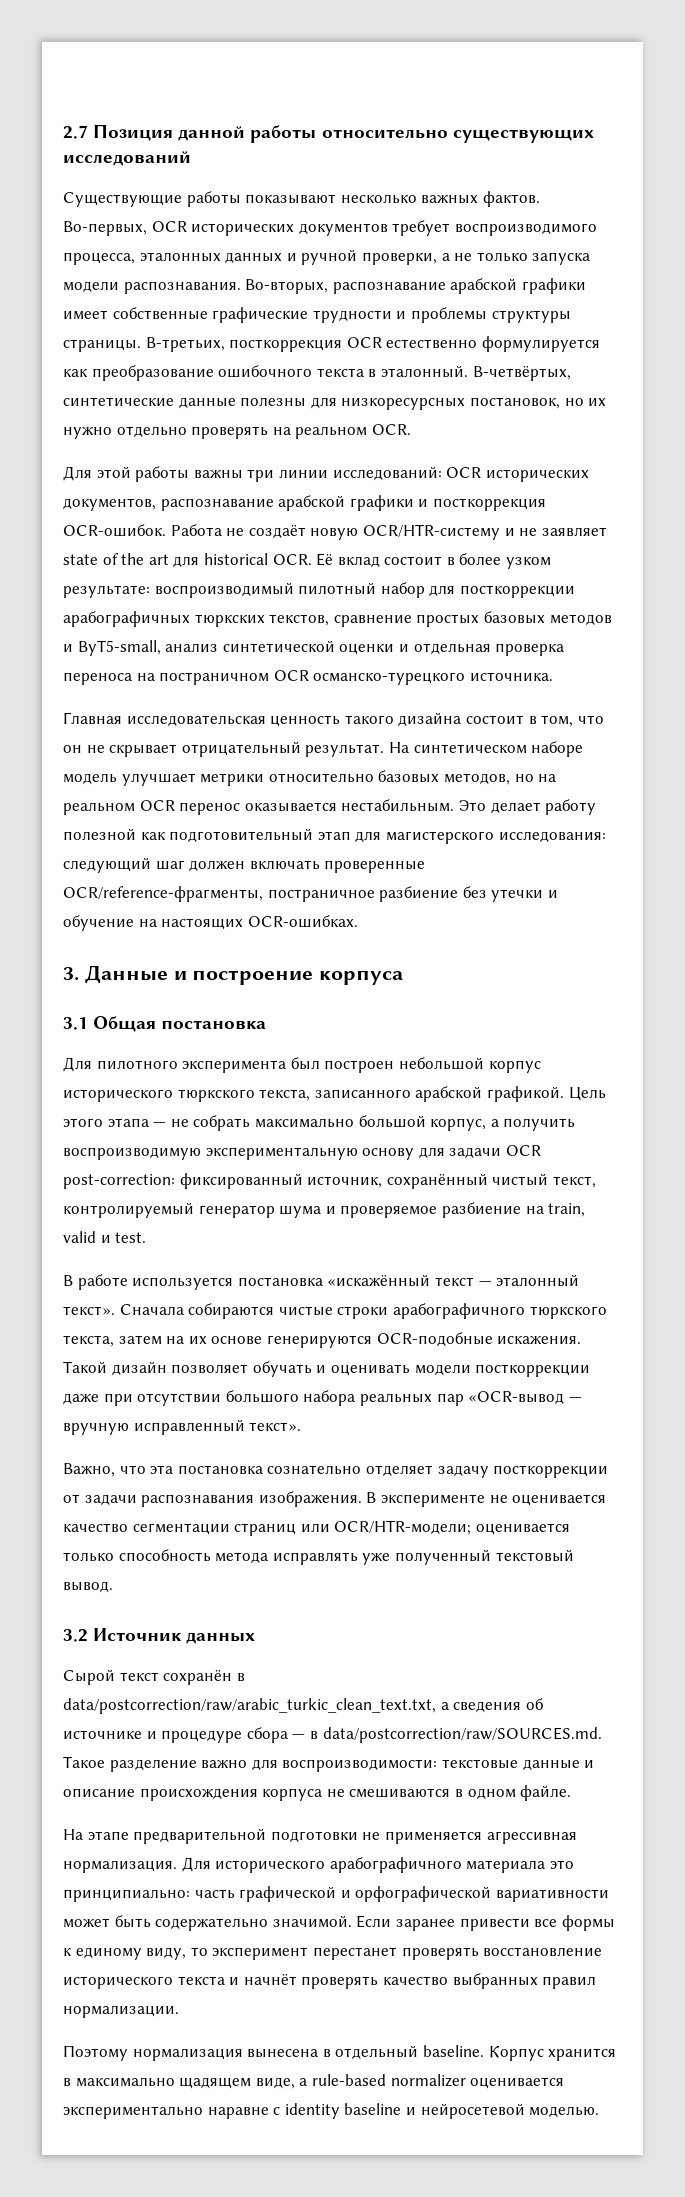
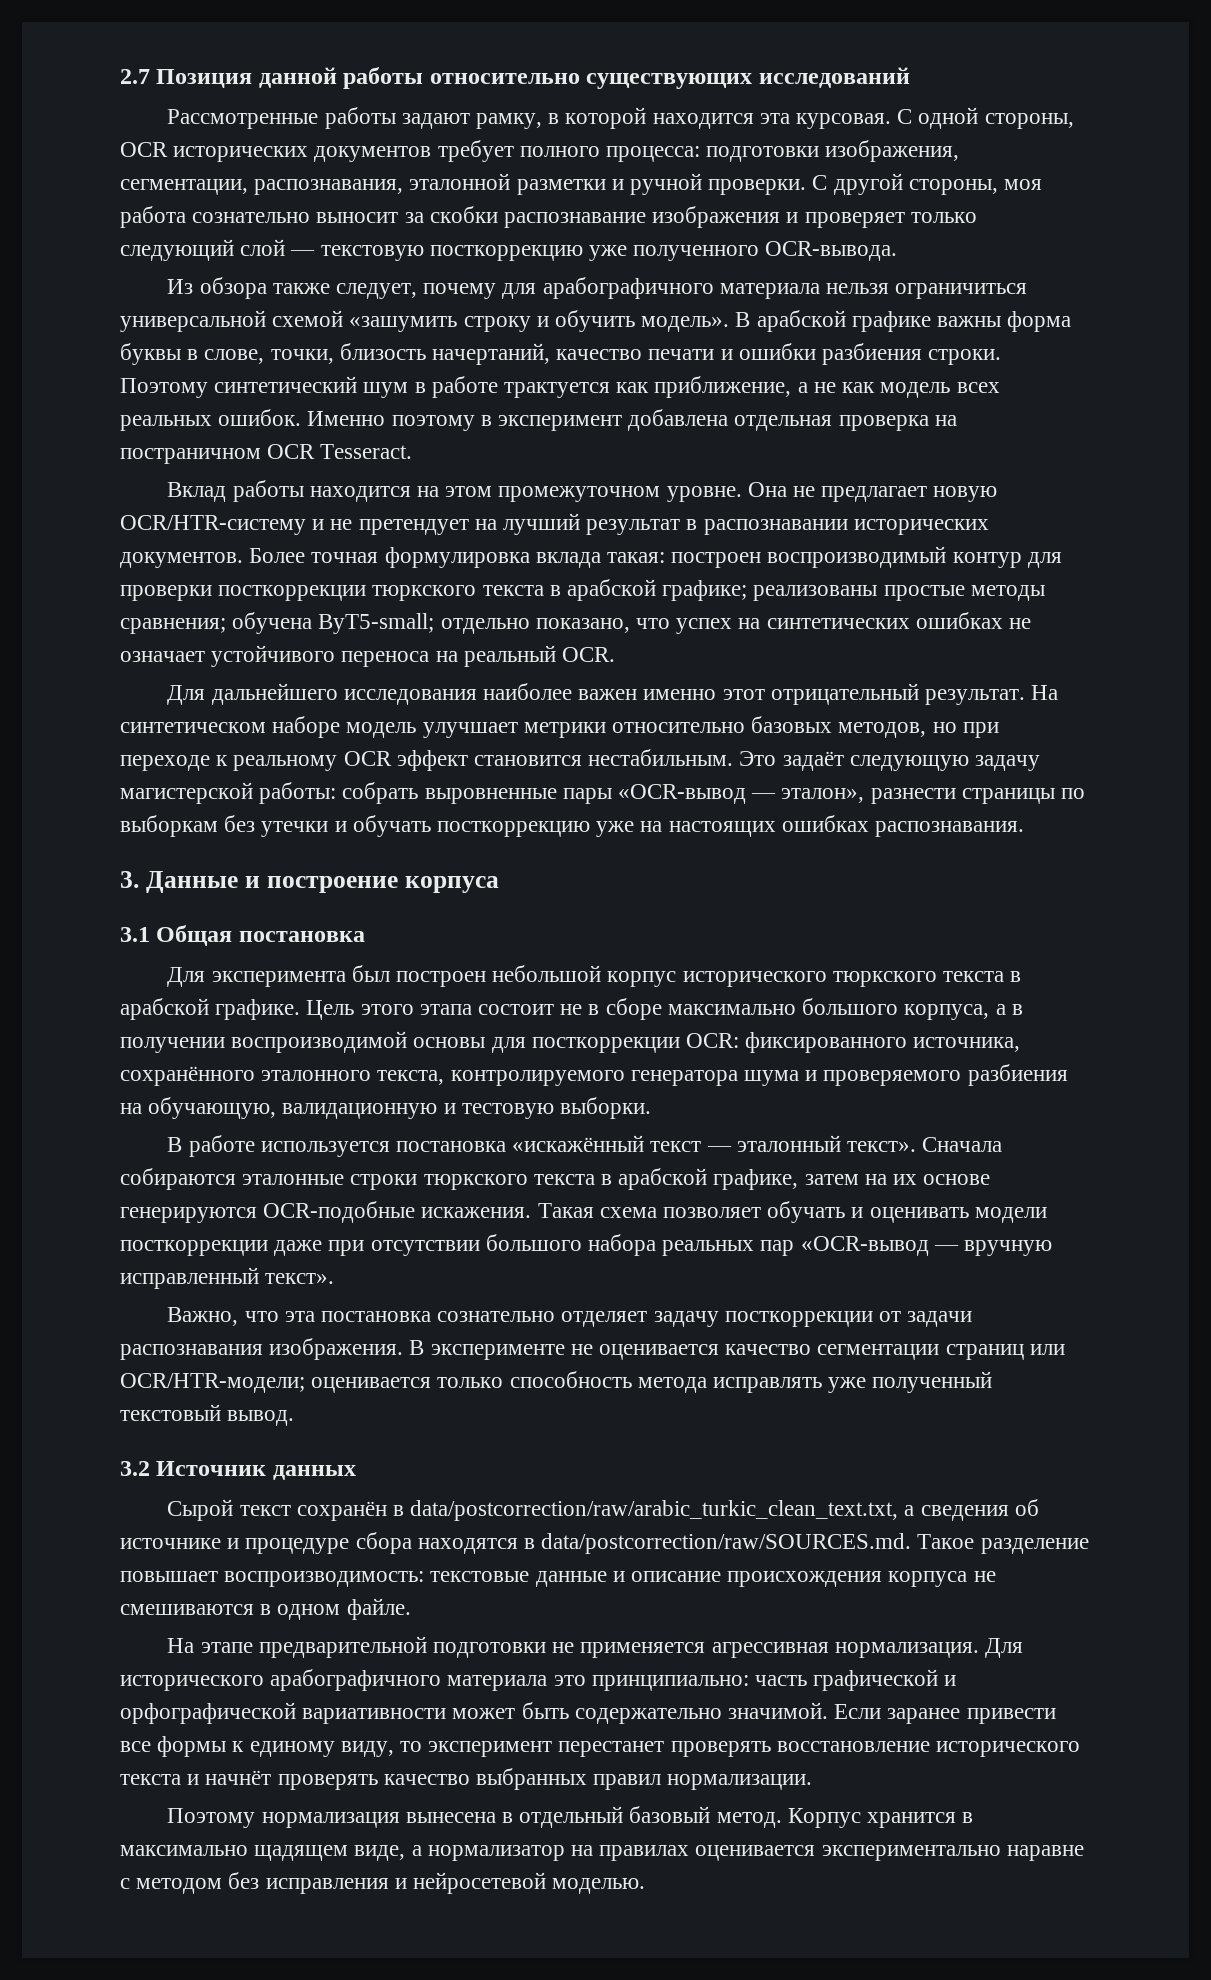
[63,191,540,207] [63,220,597,236] [63,249,591,265] [63,278,586,294] [63,307,571,323] [63,336,600,352] [63,365,571,381] [63,397,607,410] [63,424,411,439] [63,466,589,482] [63,495,546,511] [63,524,607,540] [63,553,552,569] [63,582,575,598] [63,611,612,627] [63,640,565,656] [63,670,553,685] [63,712,604,727] [63,744,178,757] Существующие работы показывают несколько важных фактов. Во-первых, OCR исторических документов требует воспроизводимого процесса, эталонных данных и ручной проверки, а не только запуска модели распознавания. Во-вторых, распознавание арабской графики имеет собственные графические трудности и проблемы структуры страницы. В-третьих, посткоррекция OCR естественно формулируется как преобразование ошибочного текста в эталонный. В-четвёртых, синтетические данные полезны для низкоресурсных постановок, но их нужно отдельно проверять на реальном OCR. // Для этой работы важны три линии исследований: OCR исторических документов, распознавание арабской графики и посткоррекция OCR-ошибок. Работа не создаёт новую OCR/HTR-систему и не заявляет state of the art для historical OCR. Её вклад состоит в более узком результате: воспроизводимый пилотный набор для посткоррекции арабографичных тюркских текстов, сравнение простых базовых методов и ByT5-small, анализ синтетической оценки и отдельная проверка переноса на постраничном OCR османско-турецкого источника. // Главная исследовательская ценность такого дизайна состоит в том, что он не скрывает -> [167,107,1074,129] [120,140,960,162] [120,173,1043,195] [120,206,977,228] [120,239,898,261] [167,277,1028,299] [120,310,1072,332] [120,343,1002,365] [120,376,1000,398] [120,409,957,431] [120,444,413,464] [167,480,998,502] [120,513,989,535] [120,546,1062,568] [120,579,1045,601] [120,612,1032,634] [120,645,616,667] [167,683,765,705] Рассмотренные работы задают рамку, в которой находится эта курсовая. С одной стороны, OCR исторических документов требует полного процесса: подготовки изображения, сегментации, распознавания, эталонной разметки и ручной проверки. С другой стороны, моя работа сознательно выносит за скобки распознавание изображения и проверяет только следующий слой — текстовую посткоррекцию уже полученного OCR-вывода. // Из обзора также следует, почему для арабографичного материала нельзя ограничиться универсальной схемой «зашумить строку и обучить модель». В арабской графике важны форма буквы в слове, точки, близость начертаний, качество печати и ошибки разбиения строки. Поэтому синтетический шум в работе трактуется как приближение, а не как модель всех реальных ошибок. Именно поэтому в эксперимент добавлена отдельная проверка на постраничном OCR Tesseract. // Вклад работы находится на этом промежуточном уровне. Она не предлагает новую OCR/HTR-систему и не претендует на лучший результат в распознавании исторических документов. Более точная формулировка вклада такая: построен воспроизводимый контур для проверки посткоррекции тюркского текста в арабской графике; реализованы простые методы сравнения; обучена ByT5-small; отдельно показано, что успех на синтетических ошибках не означает устойчивого переноса на реальный OCR. // Для дальнейшего исследования наиболее важен именно этот
[538,774,557,782] [63,799,597,815] [63,828,606,844] [63,857,426,873] [63,886,558,902] [63,915,358,931] на реальном OCR перенос оказывается нестабильным. Это делает работу полезной как подготовительный этап для магистерского исследования: следующий шаг должен включать проверенные OCR/reference-фрагменты, постраничное разбиение без утечки и обучение на настоящих OCR-ошибках. -> [962,722,999,738] [120,749,1041,771] [120,782,1086,804] [120,815,1025,837] при переходе к реальному OCR эффект становится нестабильным. Это задаёт следующую задачу магистерской работы: собрать выровненные пары «OCR-вывод — эталон», разнести страницы по выборкам без утечки и обучать посткоррекцию уже на настоящих ошибках распознавания.
[96,1060,178,1069] пилотного -> (206, 977) none
[259,1086,606,1102] [63,1115,576,1131] [63,1145,541,1160] [63,1173,596,1189] [63,1202,586,1218] [63,1231,147,1243] текста, записанного арабской графикой. Цель этого этапа — не собрать максимально большой корпус, а получить воспроизводимую экспериментальную основу для задачи OCR post-correction: фиксированный источник, сохранённый чистый текст, контролируемый генератор шума и проверяемое разбиение на train, valid и test. -> [942,971,1022,982] [120,998,1023,1020] [120,1031,1021,1053] [120,1064,1068,1086] [120,1097,652,1119] текста в арабской графике. Цель этого этапа состоит не в сборе максимально большого корпуса, а в получении воспроизводимой основы для посткоррекции OCR: фиксированного источника, сохранённого эталонного текста, контролируемого генератора шума и проверяемого разбиения на обучающую, валидационную и тестовую выборки.
[278,1303,607,1319] [63,1335,114,1347] чистые строки арабографичного тюркского текста, -> [242,1168,799,1190] эталонные строки тюркского текста в арабской графике,
[63,1361,167,1376] Такой дизайн -> [537,1203,657,1218] Такая схема
[292,1734,306,1739] — -> [417,1538,518,1554] находятся
[201,1759,438,1772] важно для воспроизводимости: -> [120,1571,425,1587] повышает воспроизводимость:
[422,2045,484,2057] baseline. -> [629,1806,782,1828] базовый метод.
[311,2074,466,2087] rule-based normalizer -> [427,1845,690,1861] нормализатор на правилах
[284,2103,402,2119] identity baseline -> [136,1872,389,1894] методом без исправления

